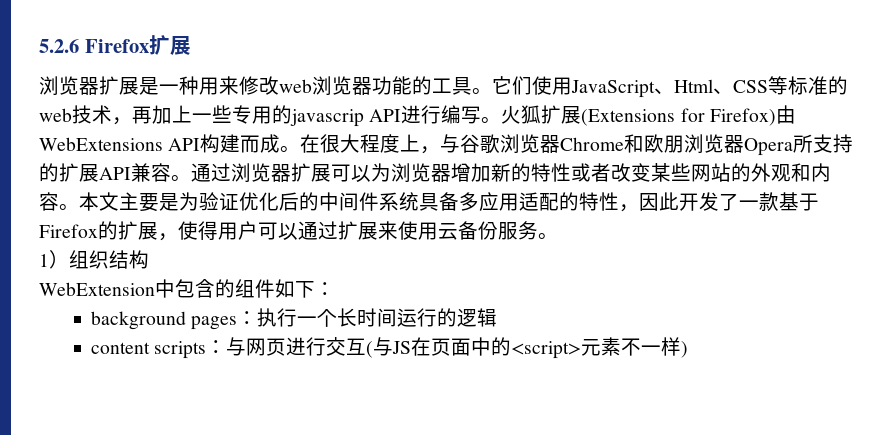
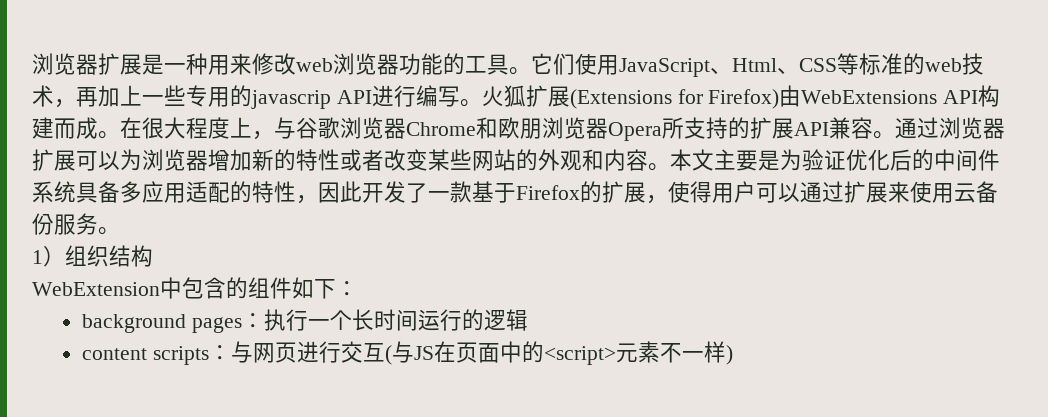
[39,35,191,55] 5.2.6 Firefox扩展 // -> (32, 64) none

